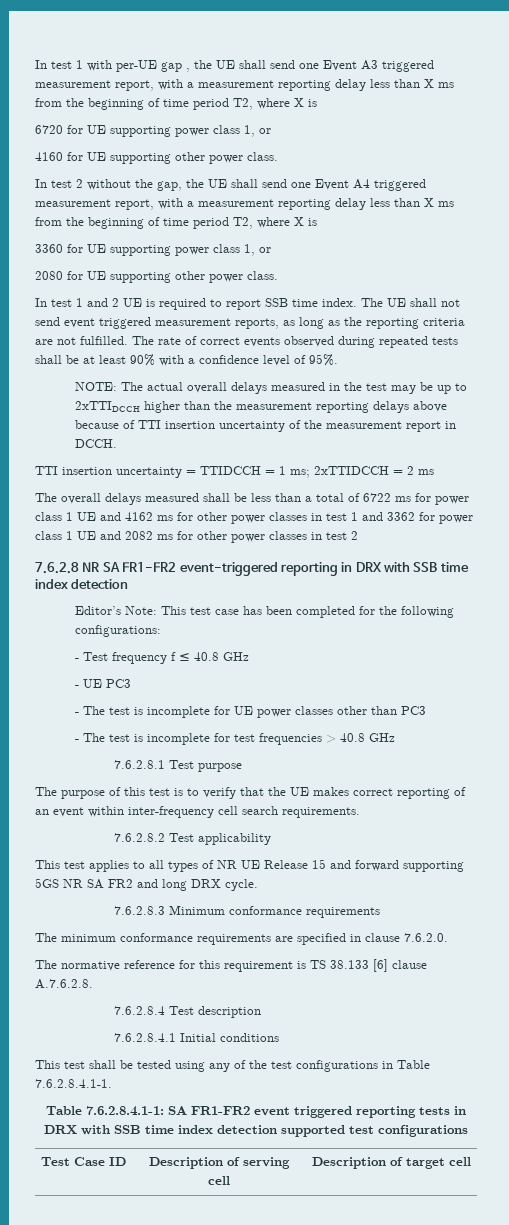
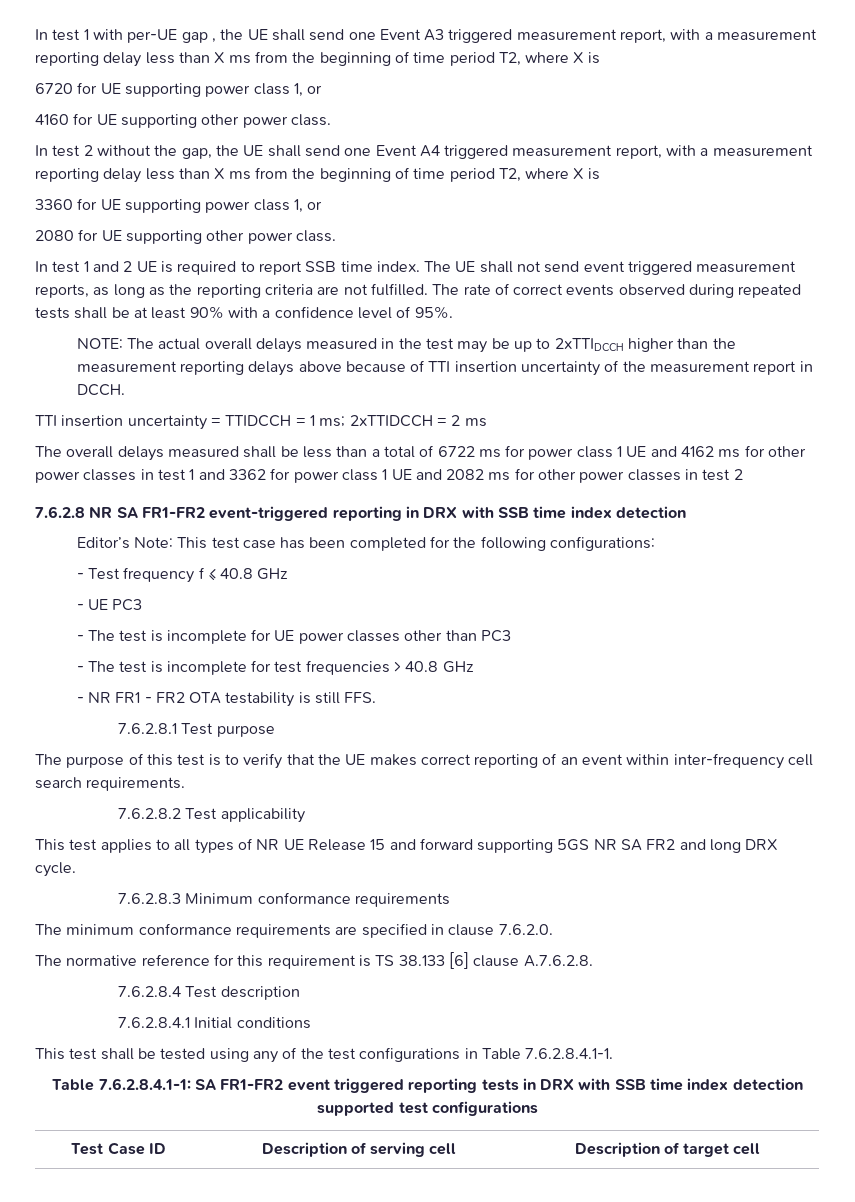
(395, 737) none -> [76,692,377,707] // - NR FR1 - FR2 OTA testability is still FFS.

